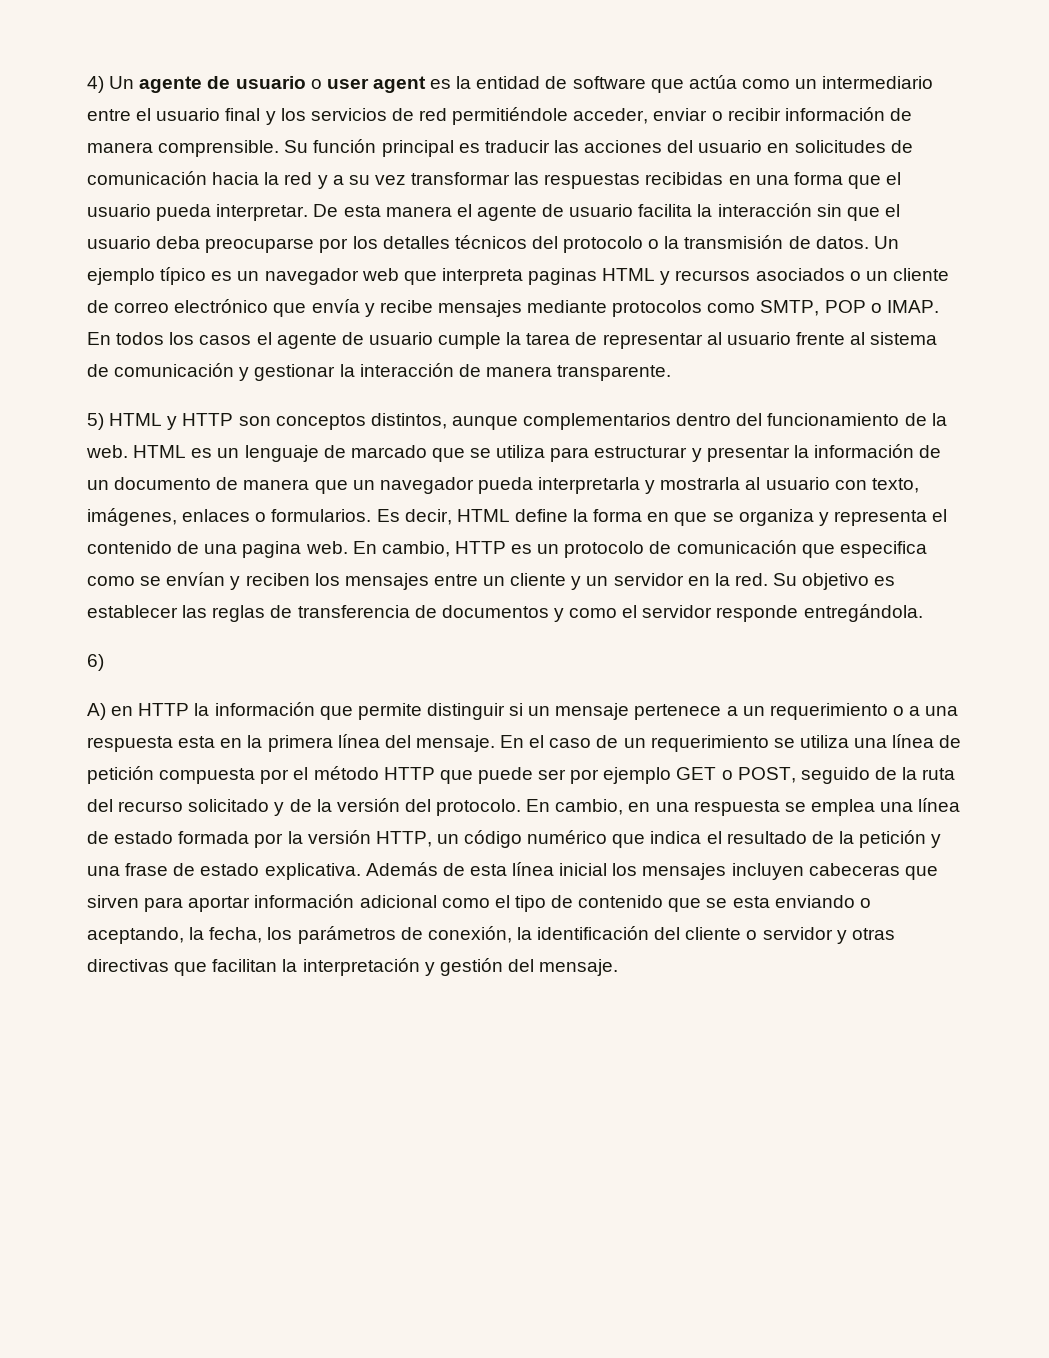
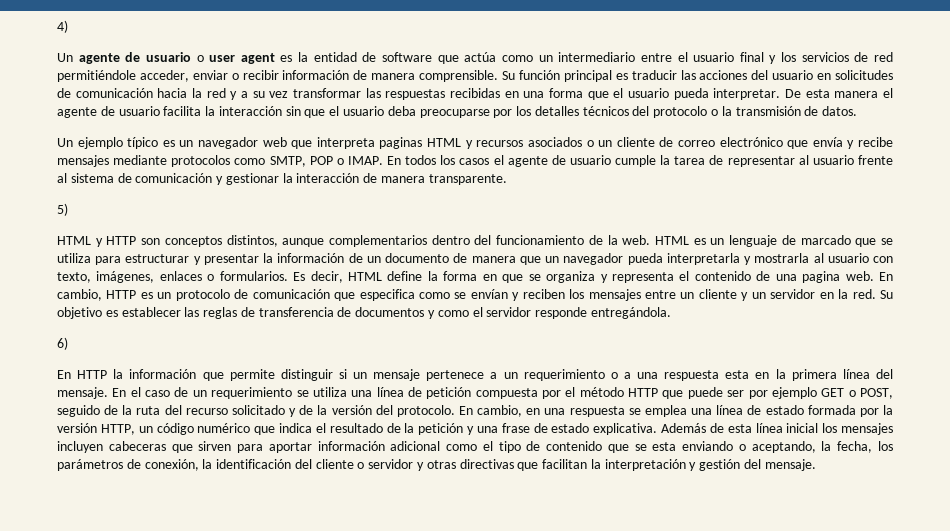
(104, 84) none -> (68, 26) //
(869, 242) none -> (858, 111) //
(104, 421) none -> (68, 209) //
[87,703,134,720] A) en -> [57,370,71,379] En

